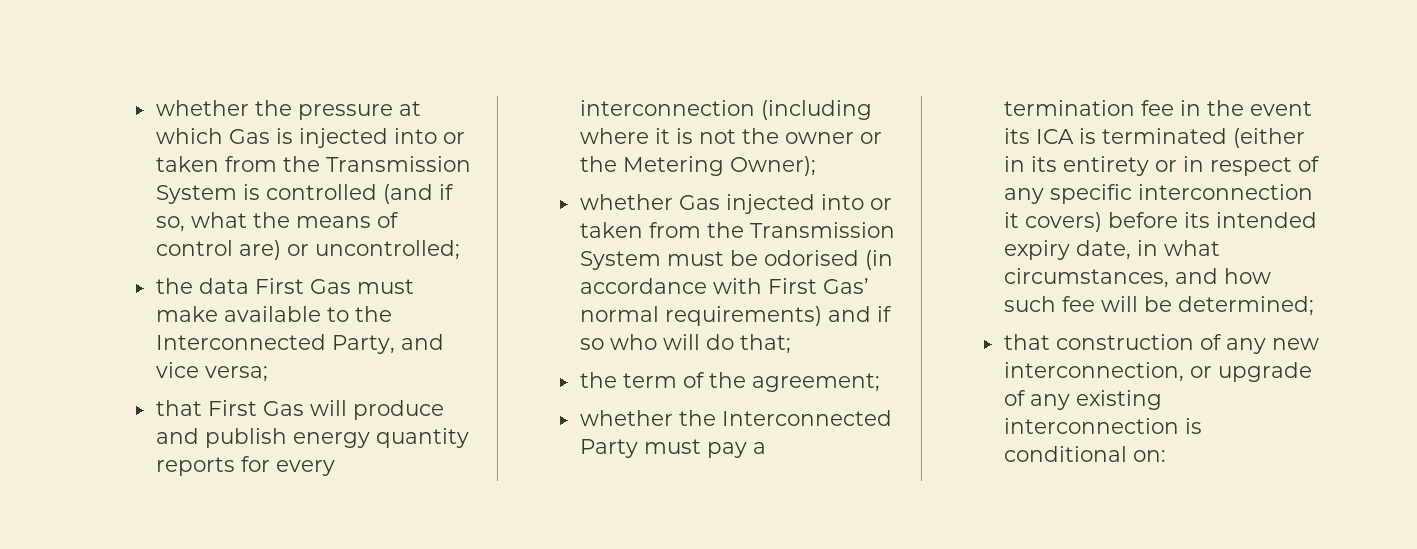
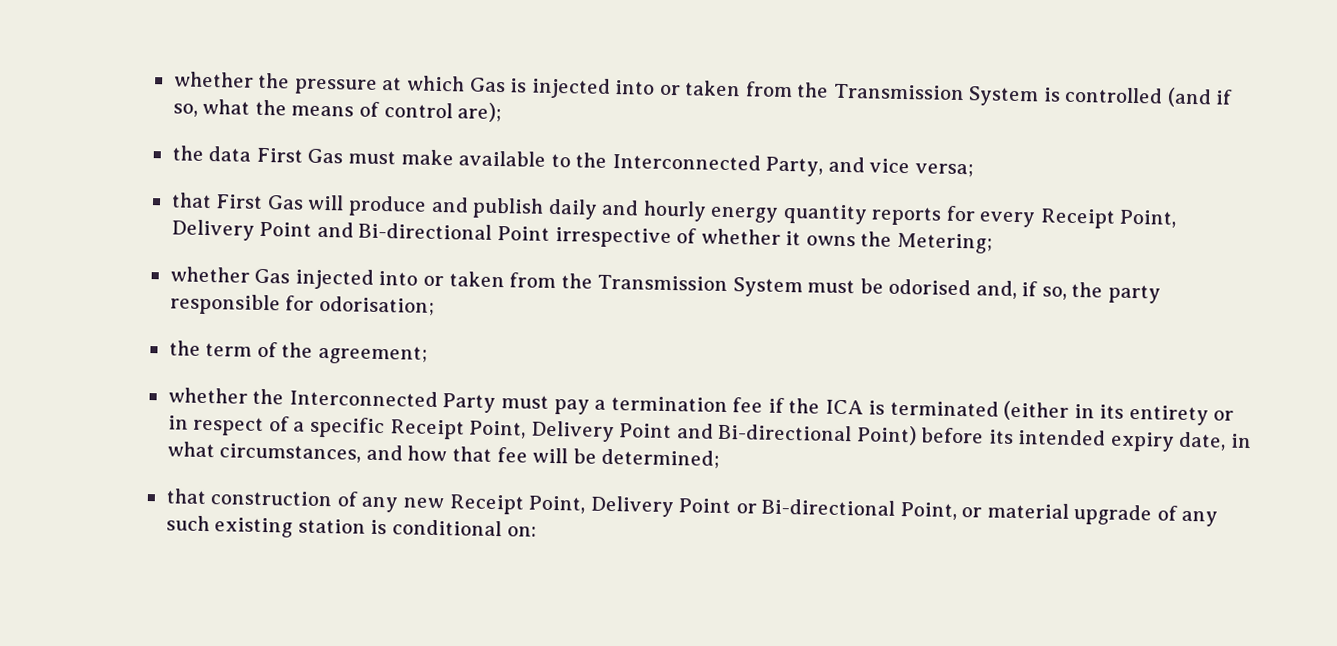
[238,240,460,260] are) or uncontrolled; -> [457,102,503,123] are);
(287, 438) none -> [547,198,707,222] daily and hourly
[579,100,872,120] [579,128,882,144] [579,156,816,176] interconnection (including where it is not the owner or the Metering Owner); -> [1039,208,1178,229] [170,219,993,254] Receipt Point, Delivery Point and Bi-directional Point irrespective of whether it owns the Metering;
[864,250,893,270] [579,278,869,294] [579,306,892,326] [579,334,791,354] (in accordance with First Gas’ normal requirements) and if so who will do that; -> [975,280,1161,304] [169,293,435,316] and, if so, the party responsible for odorisation;
[1179,100,1312,116] [1003,128,1030,144] in the event its -> [767,397,821,414] if the
[1003,184,1313,204] [1003,212,1102,232] any specific interconnection it covers) -> [293,416,917,446] a specific Receipt Point, Delivery Point and Bi-directional Point)
[1003,296,1056,312] such -> [451,446,492,462] that
[1003,362,1312,382] [1003,390,1162,410] [1003,418,1179,434] interconnection, or upgrade of any existing interconnection -> [448,494,1219,527] [165,515,366,538] Receipt Point, Delivery Point or Bi-directional Point, or material upgrade of any such existing station

